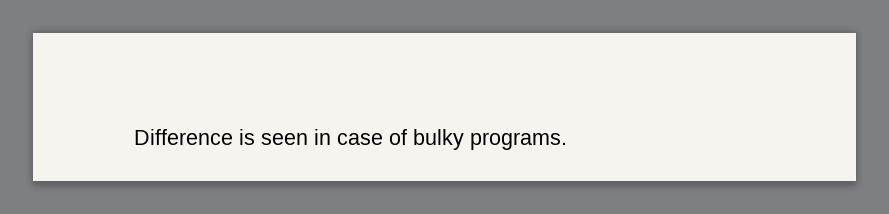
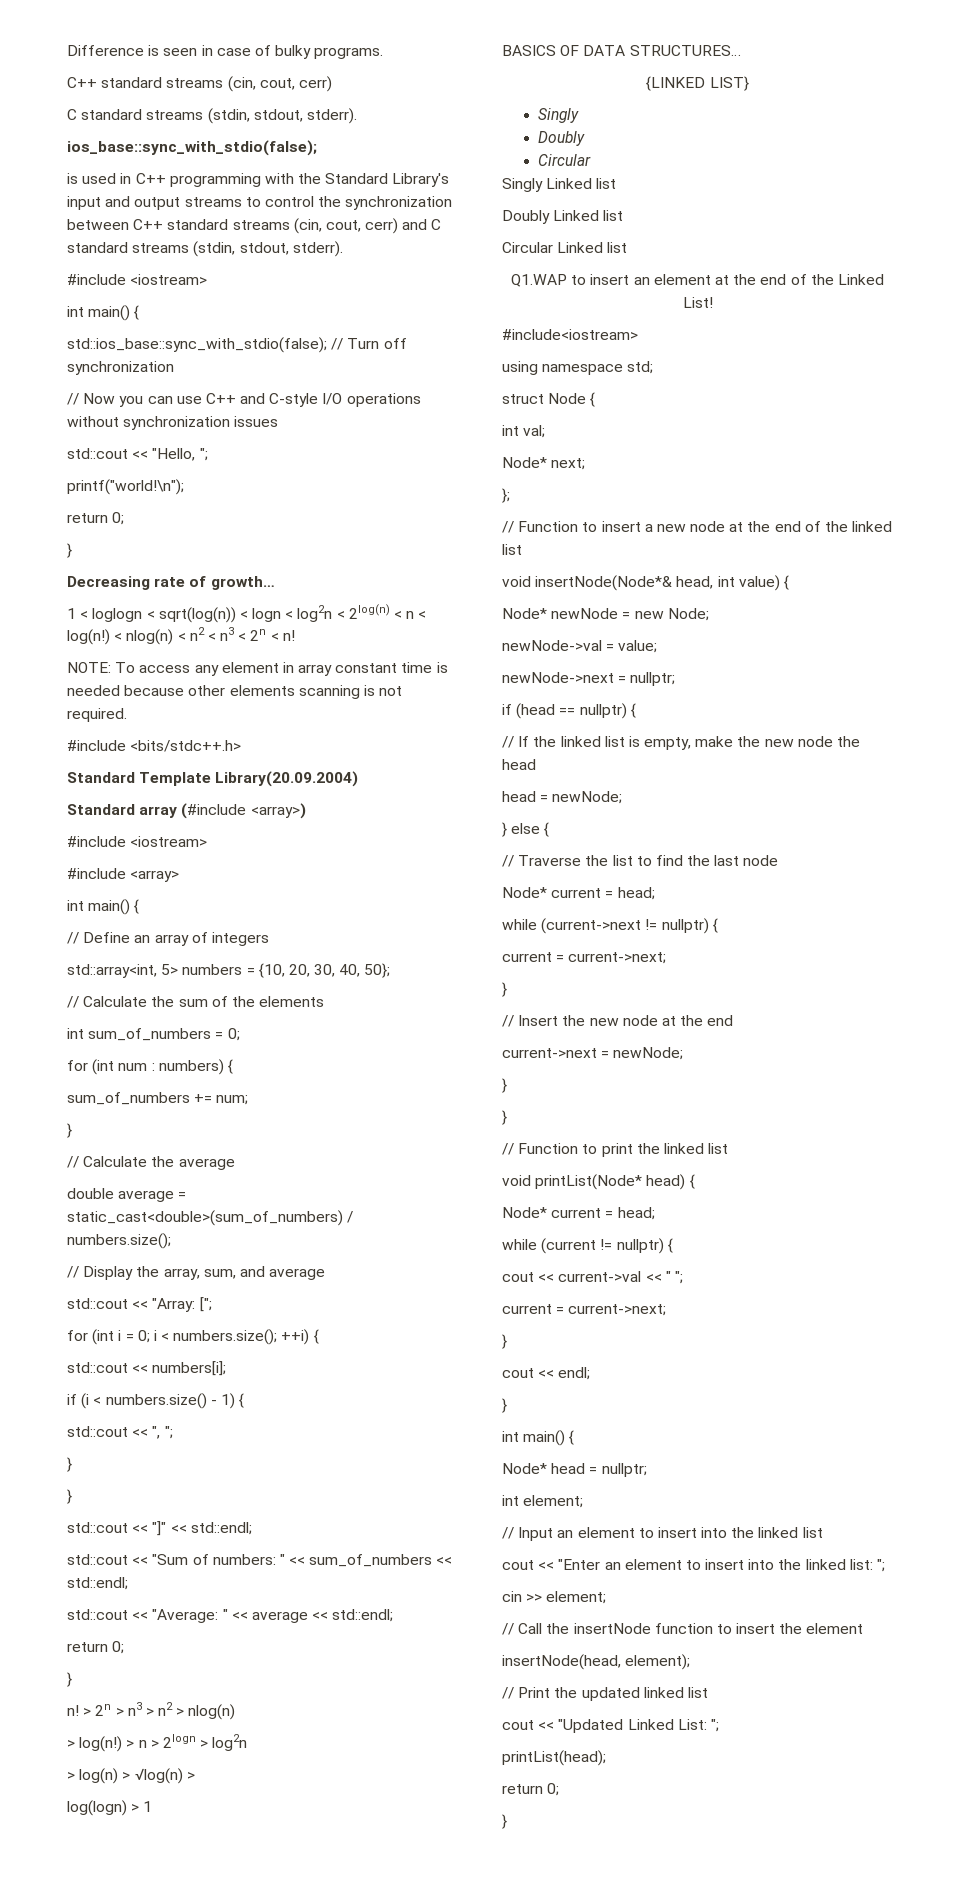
(567, 141) none -> [67,76,332,92] [67,108,357,124] [67,140,317,156] [67,173,450,187] [67,196,453,210] [67,218,442,234] [67,241,343,257] [67,274,208,285] [67,305,140,321] [67,337,407,353] [67,361,174,375] [67,393,421,407] [67,416,279,430] [67,448,208,461] [67,479,184,495] [67,512,125,525] [67,543,72,558] [67,576,275,590] [67,604,427,623] [67,627,295,645] [67,662,448,676] [67,685,403,699] [67,708,127,722] [67,740,242,752] [67,771,359,787] [67,803,306,819] [67,836,208,847] [67,868,180,882] [67,899,140,915] [67,932,269,946] [67,963,391,978] [67,996,325,1008] [67,1028,240,1041] [67,1059,233,1075] [67,1092,249,1105] [67,1123,72,1138] [67,1156,235,1170] [67,1188,187,1202] [67,1210,354,1226] [67,1233,171,1249] [67,1266,326,1280] [67,1297,212,1312] [67,1329,319,1345] [67,1361,227,1376] [67,1393,245,1409] [67,1426,173,1439] [67,1457,72,1472] [67,1489,72,1504] [67,1521,252,1536] [67,1554,453,1567] [67,1577,128,1590] [67,1609,394,1623] [67,1641,125,1654] [67,1672,72,1687] [67,1702,236,1720] [67,1734,248,1752] [67,1768,195,1784] [67,1800,153,1816] [502,45,741,56] [646,76,749,91] [538,108,580,123] [538,131,586,146] [538,154,592,166] [502,178,617,192] [502,210,624,224] [502,242,628,253] [511,274,884,287] [682,297,713,308] [502,329,638,340] [502,361,654,375] [502,392,596,407] [502,425,546,438] [502,457,586,470] [502,488,510,503] [502,521,893,533] [502,544,522,555] [502,575,789,591] [502,608,709,621] [502,640,658,653] [502,672,676,686] [502,703,636,719] [502,736,861,750] [502,759,536,770] [502,791,623,804] [502,822,550,837] [502,855,779,867] [502,887,655,900] [502,918,718,934] [502,952,667,964] [502,982,507,997] [502,1015,734,1027] [502,1047,684,1060] [502,1078,507,1093] [502,1110,507,1125] [502,1143,729,1157] [502,1174,695,1190] [502,1207,655,1220] [502,1238,673,1254] [502,1271,683,1284] [502,1304,667,1316] [502,1334,507,1349] [502,1367,591,1380] [502,1398,507,1413] [502,1430,575,1446] [502,1463,647,1477] [502,1495,584,1508] [502,1527,823,1541] [502,1559,886,1572] [502,1591,607,1604] [502,1623,864,1635] [502,1654,691,1670] [502,1687,708,1701] [502,1719,719,1733] [502,1750,606,1766] [502,1783,560,1796] [502,1814,507,1829] // C++ standard streams (cin, cout, cerr) // C standard streams (stdin, stdout, stderr). // ios_base::sync_with_stdio(false); // is used in C++ programming with the Standard Library's input and output streams to control the synchronization between C++ standard streams (cin, cout, cerr) and C standard streams (stdin, stdout, stderr). // #include <iostream> // int main() { // std::ios_base::sync_with_stdio(false); // Turn off synchronization // // Now you can use C++ and C-style I/O operations without synchronization issues // std::cout << "Hello, "; // printf("world!\n"); // return 0; // } // Decreasing rate of growth… // 1 < loglogn < sqrt(log(n)) < logn < log2n < 2log(n) < n < log(n!) < nlog(n) < n2 < n3 < 2n < n! // NOTE: To access any element in array constant time is needed because other elements scanning is not required. // #include <bits/stdc++.h> // Standard Template Library(20.09.2004) // Standard array (#include <array>) // #include <iostream> // #include <array> // int main() { // // Define an array of integers // std::array<int, 5> numbers = {10, 20, 30, 40, 50}; // // Calculate the sum of the elements // int sum_of_numbers = 0; // for (int num : numbers) { // sum_of_numbers += num; // } // // Calculate the average // double average = static_cast<double>(sum_of_numbers) / numbers.size(); // // Display the array, sum, and average // std::cout << "Array: ["; // for (int i = 0; i < numbers.size(); ++i) { // std::cout << numbers[i]; // if (i < numbers.size() - 1) { // std::cout << ", "; // } // } // std::cout << "]" << std::endl; // std::cout << "Sum of numbers: " << sum_of_numbers << std::endl; // std::cout << "Average: " << average << std::endl; // return 0; // } // n! > 2n > n3 > n2 > nlog(n) // > log(n!) > n > 2logn > log2n // > log(n) > √log(n) > // log(logn) > 1 // BASICS OF DATA STRUCTURES… // {LINKED LIST} // Singly // Doubly // Circular // Singly Linked list // Doubly Linked list // Circular Linked list // Q1.WAP to insert an element at the end of the Linked List! // #include<iostream> // using namespace std; // struct Node { // int val; // Node* next; // }; // // Function to insert a new node at the end of the linked list // void insertNode(Node*& head, int value) { // Node* newNode = new Node; // newNode->val = value; // newNode->next = nullptr; // if (head == nullptr) { // // If the linked list is empty, make the new node the head // head = newNode; // } else { // // Traverse the list to find the last node // Node* current = head; // while (current->next != nullptr) { // current = current->next; // } // // Insert the new node at the end // current->next = newNode; // } // } // // Function to print the linked list // void printList(Node* head) { // Node* current = head; // while (current != nullptr) { // cout << current->val << " "; // current = current->next; // } // cout << endl; // } // int main() { // Node* head = nullptr; // int element; // // Input an element to insert into the linked list // cout << "Enter an element to insert into the linked list: "; // cin >> element; // // Call the insertNode function to insert the element // insertNode(head, element); // // Print the updated linked list // cout << "Updated Linked List: "; // printList(head); // return 0; // }

